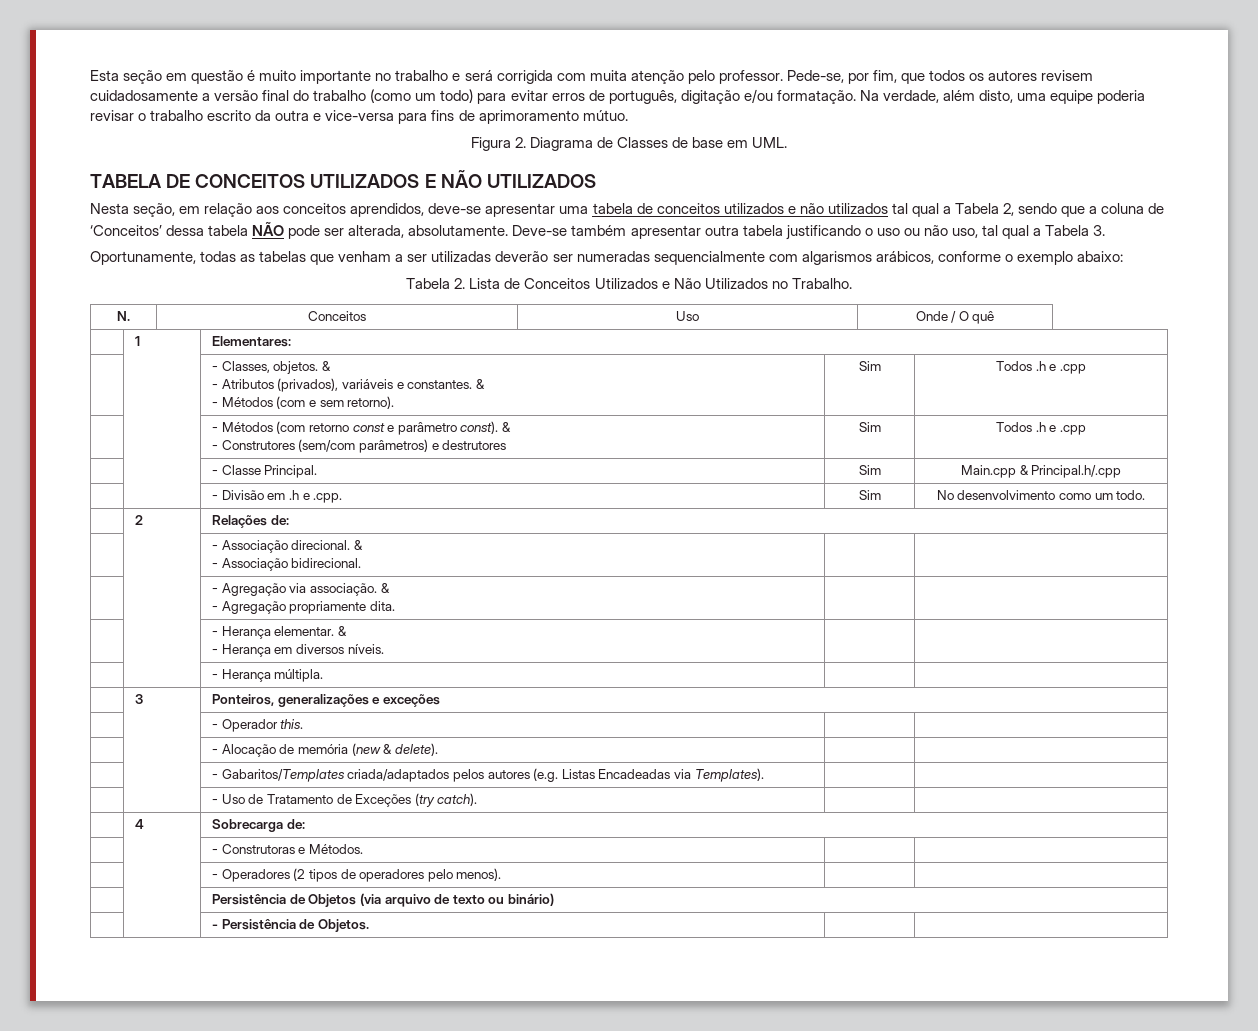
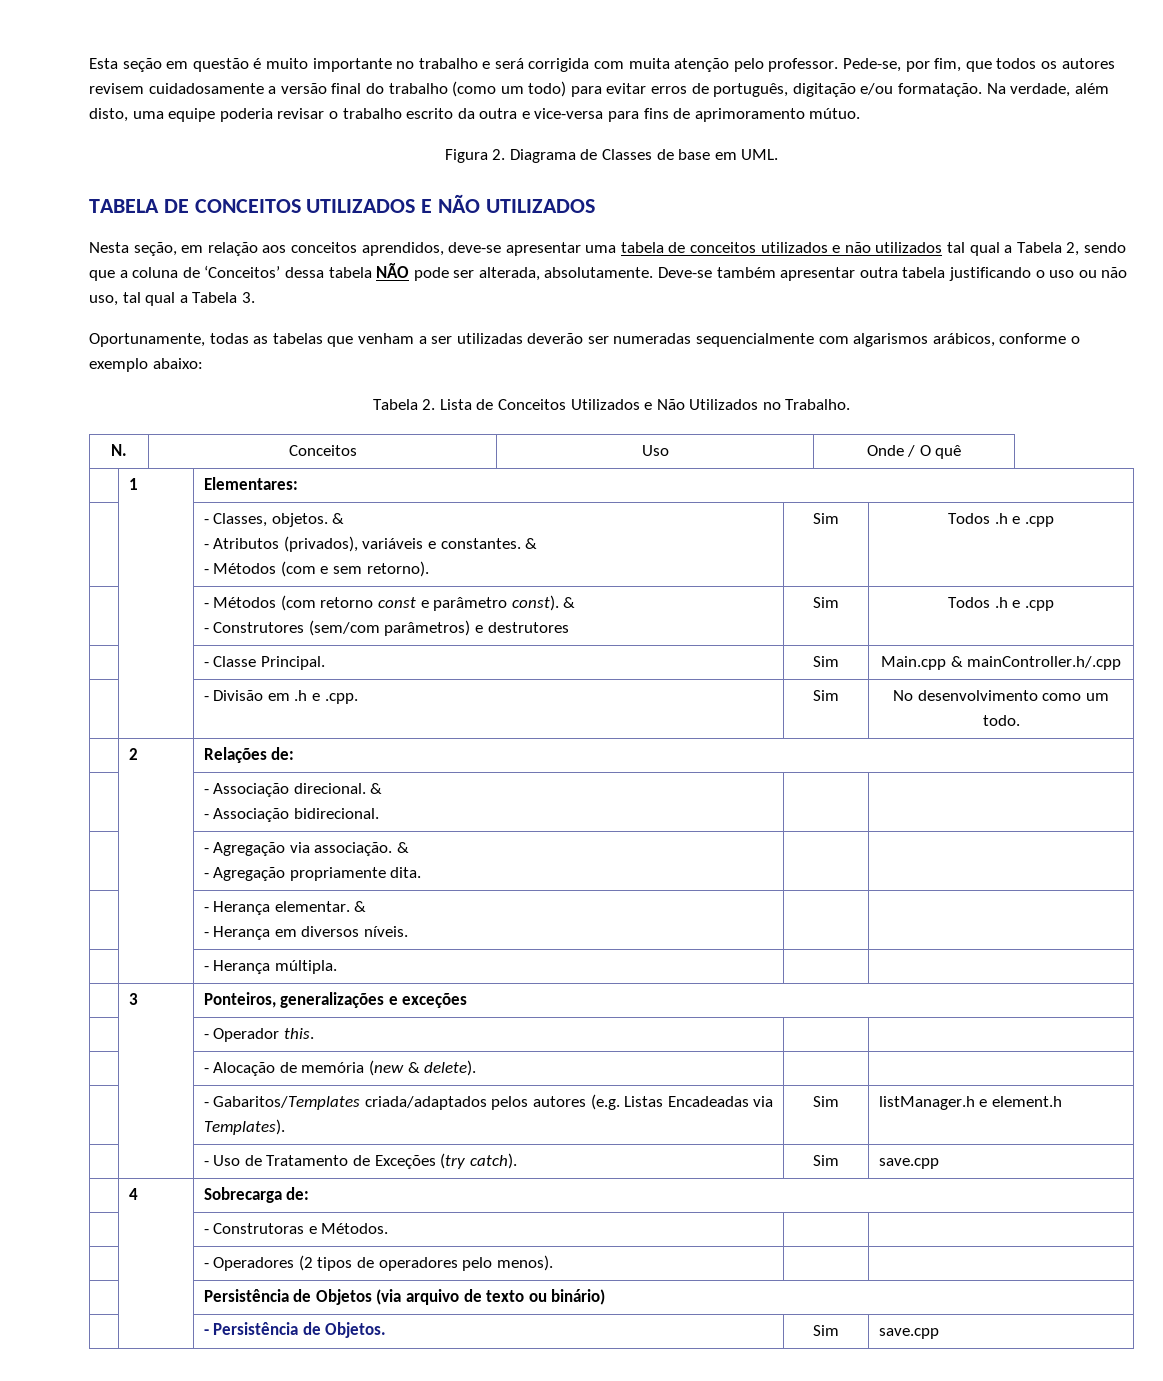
[1031,465,1122,478] Principal.h/.cpp -> [967,656,1122,670] mainController.h/.cpp
(764, 775) | -> [813,1096,839,1107] [878,1096,1062,1110] Sim | listManager.h e element.h
(478, 799) | -> [813,1155,839,1166] [878,1158,939,1169] Sim | save.cpp
(369, 925) | -> [813,1325,839,1336] [878,1328,939,1339] Sim | save.cpp

